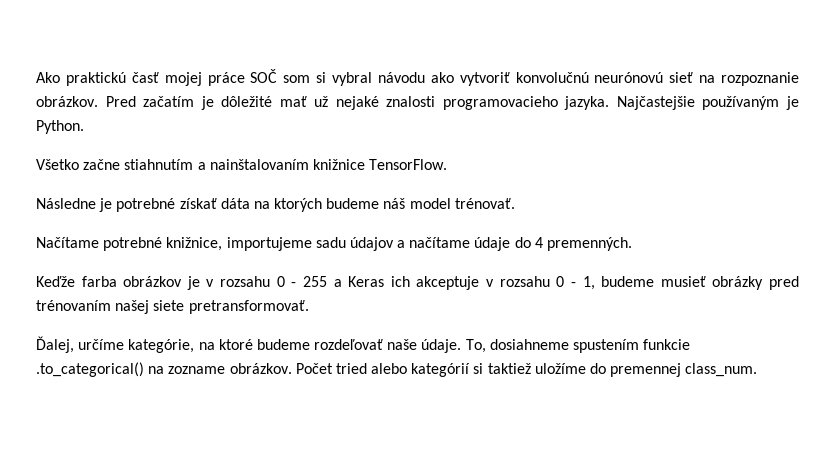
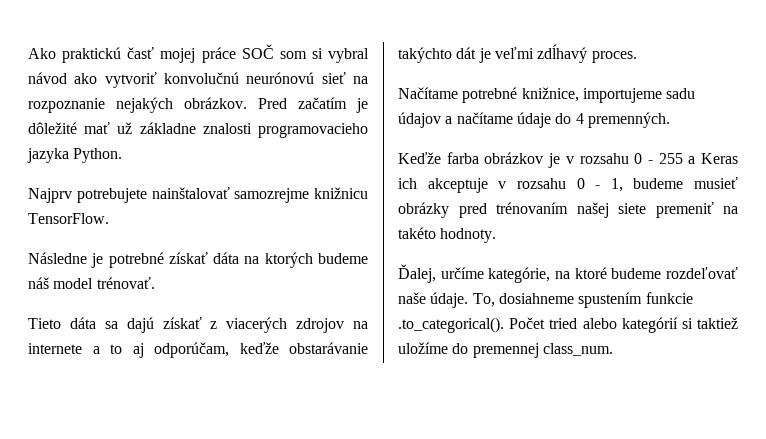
[377,72,425,83] návodu -> [28,72,67,84] návod
(799, 79) none -> [116,97,173,113] nejakých
[335,96,379,110] nejaké -> [139,122,196,134] základne
[564,96,800,110] [36,120,84,134] [36,159,365,170] jazyka. Najčastejšie používaným je Python. // Všetko začne stiahnutím a nainštalovaním knižnice -> [27,148,123,163] [28,187,368,203] jazyka Python. // Najprv potrebujete nainštalovať samozrejme knižnicu
(515, 203) none -> [28,317,368,333] [28,342,368,358] [398,44,637,63] // Tieto dáta sa dajú získať z viacerých zdrojov na internete a to aj odporúčam, keďže obstarávanie takýchto dát je veľmi zdĺhavý proces.
[188,300,309,314] pretransformovať. -> [655,202,738,218] [398,227,497,243] premeniť na takéto hodnoty.
[36,362,292,377] .to_categorical() na zozname obrázkov. -> [398,317,504,333] .to_categorical().

